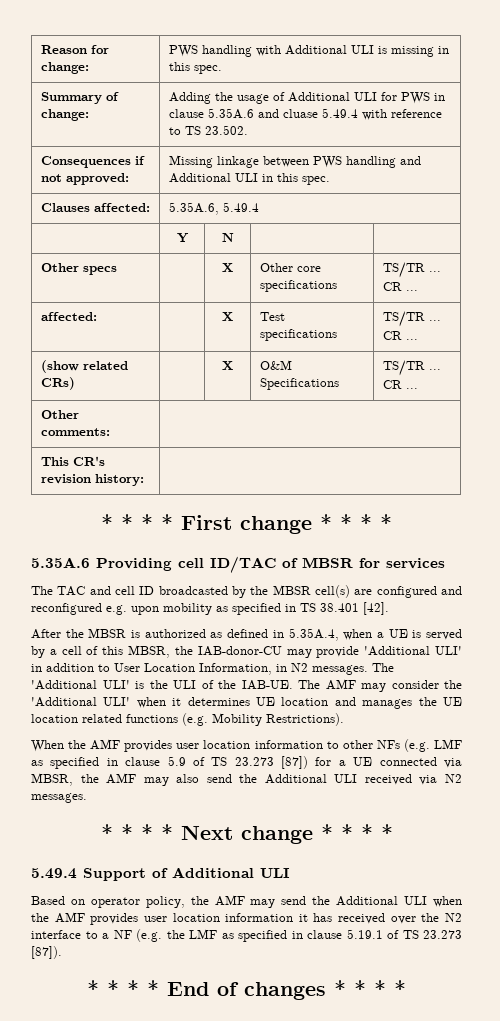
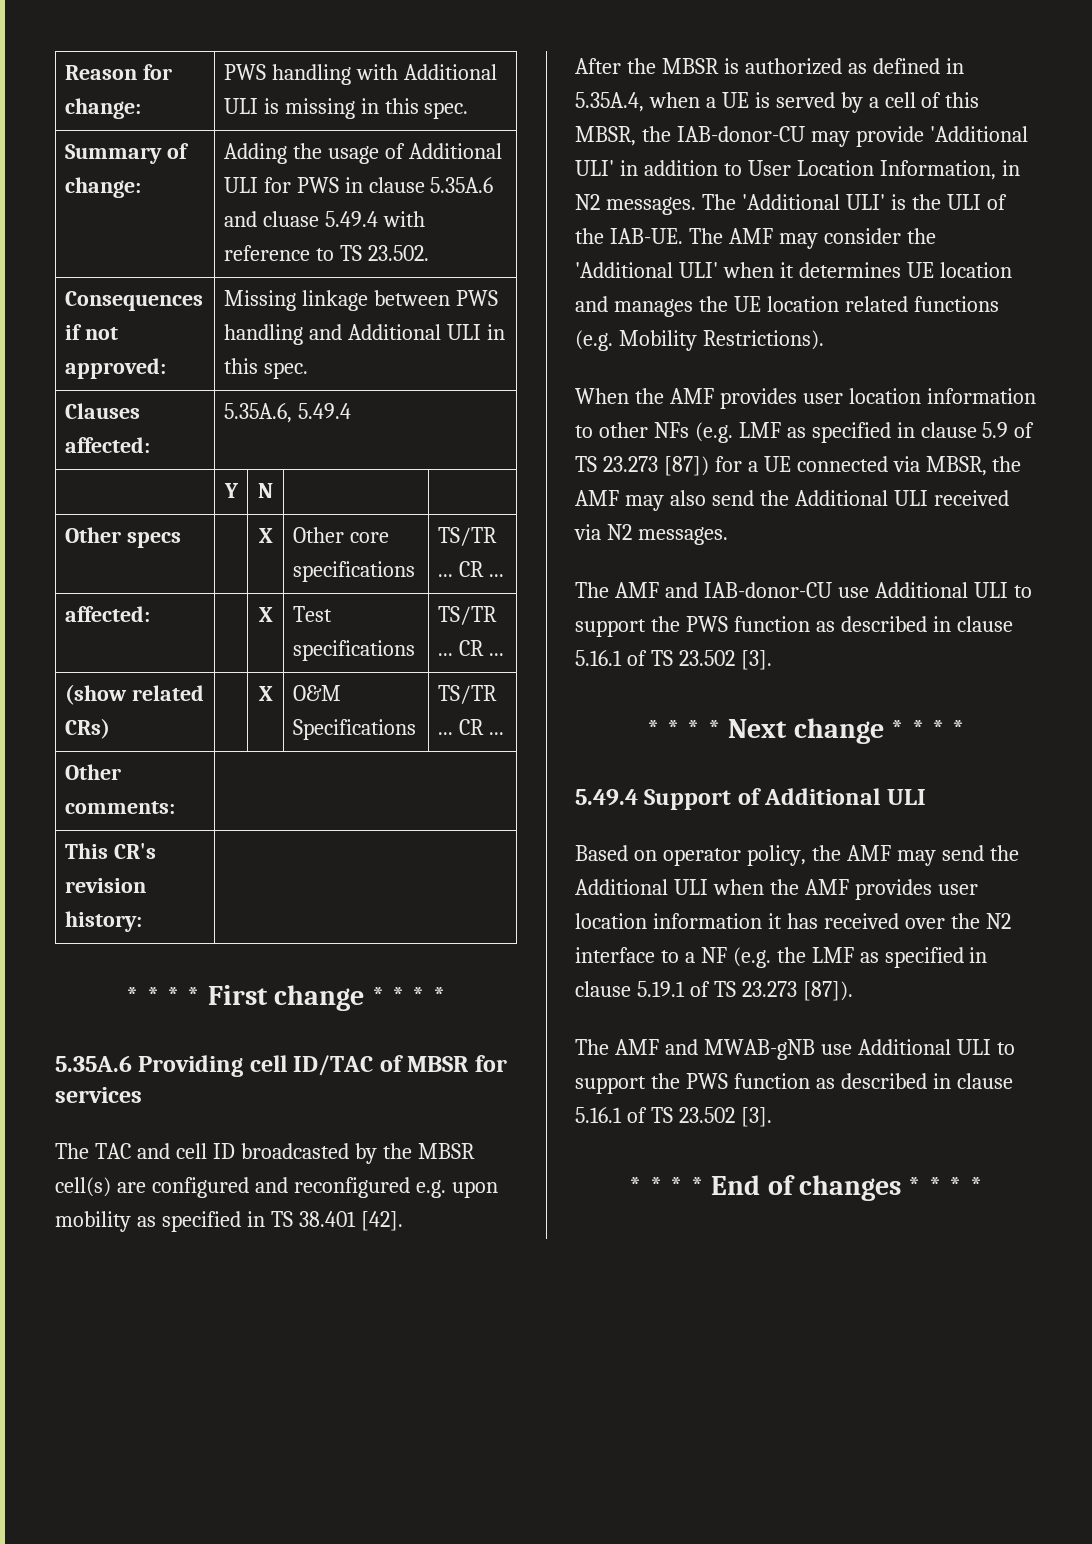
(87, 798) none -> [575,582,1032,598] [575,616,1013,637] [575,650,772,670] // The AMF and IAB-donor-CU use Additional ULI to support the PWS function as described in clause 5.16.1 of TS 23.502 [3].
(62, 952) none -> [575,1039,1015,1060] [575,1073,1013,1094] [575,1107,772,1127] // The AMF and MWAB-gNB use Additional ULI to support the PWS function as described in clause 5.16.1 of TS 23.502 [3].

